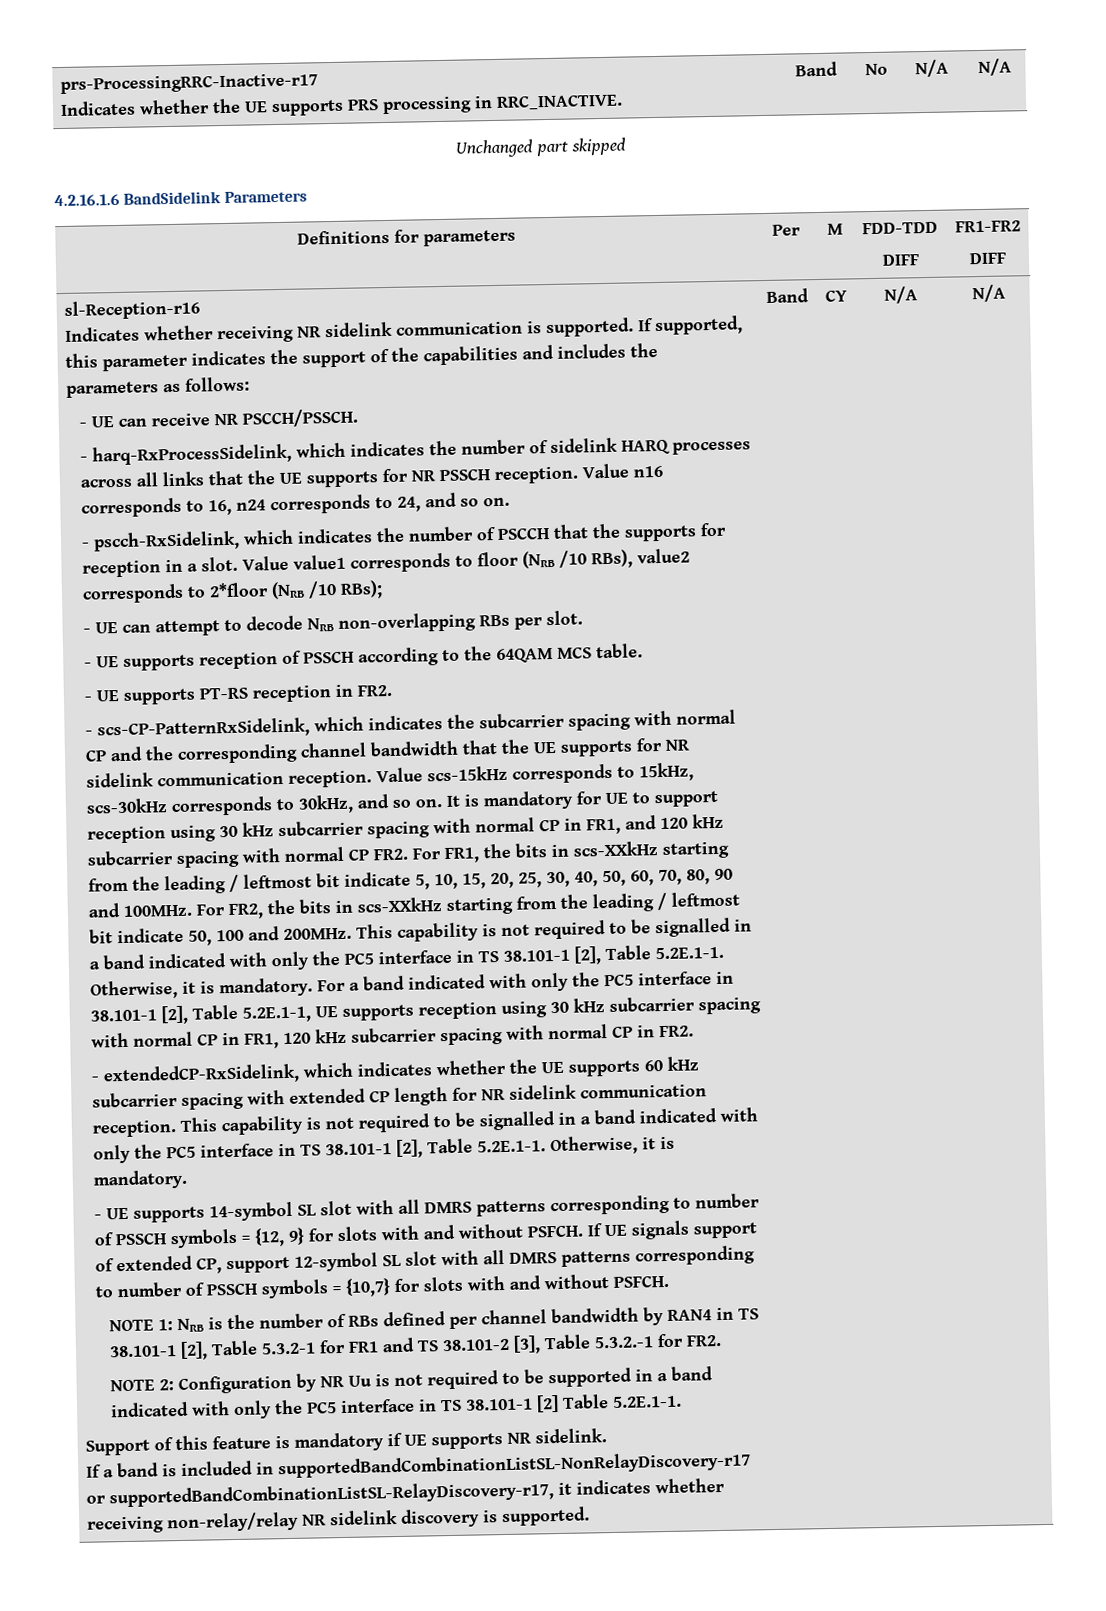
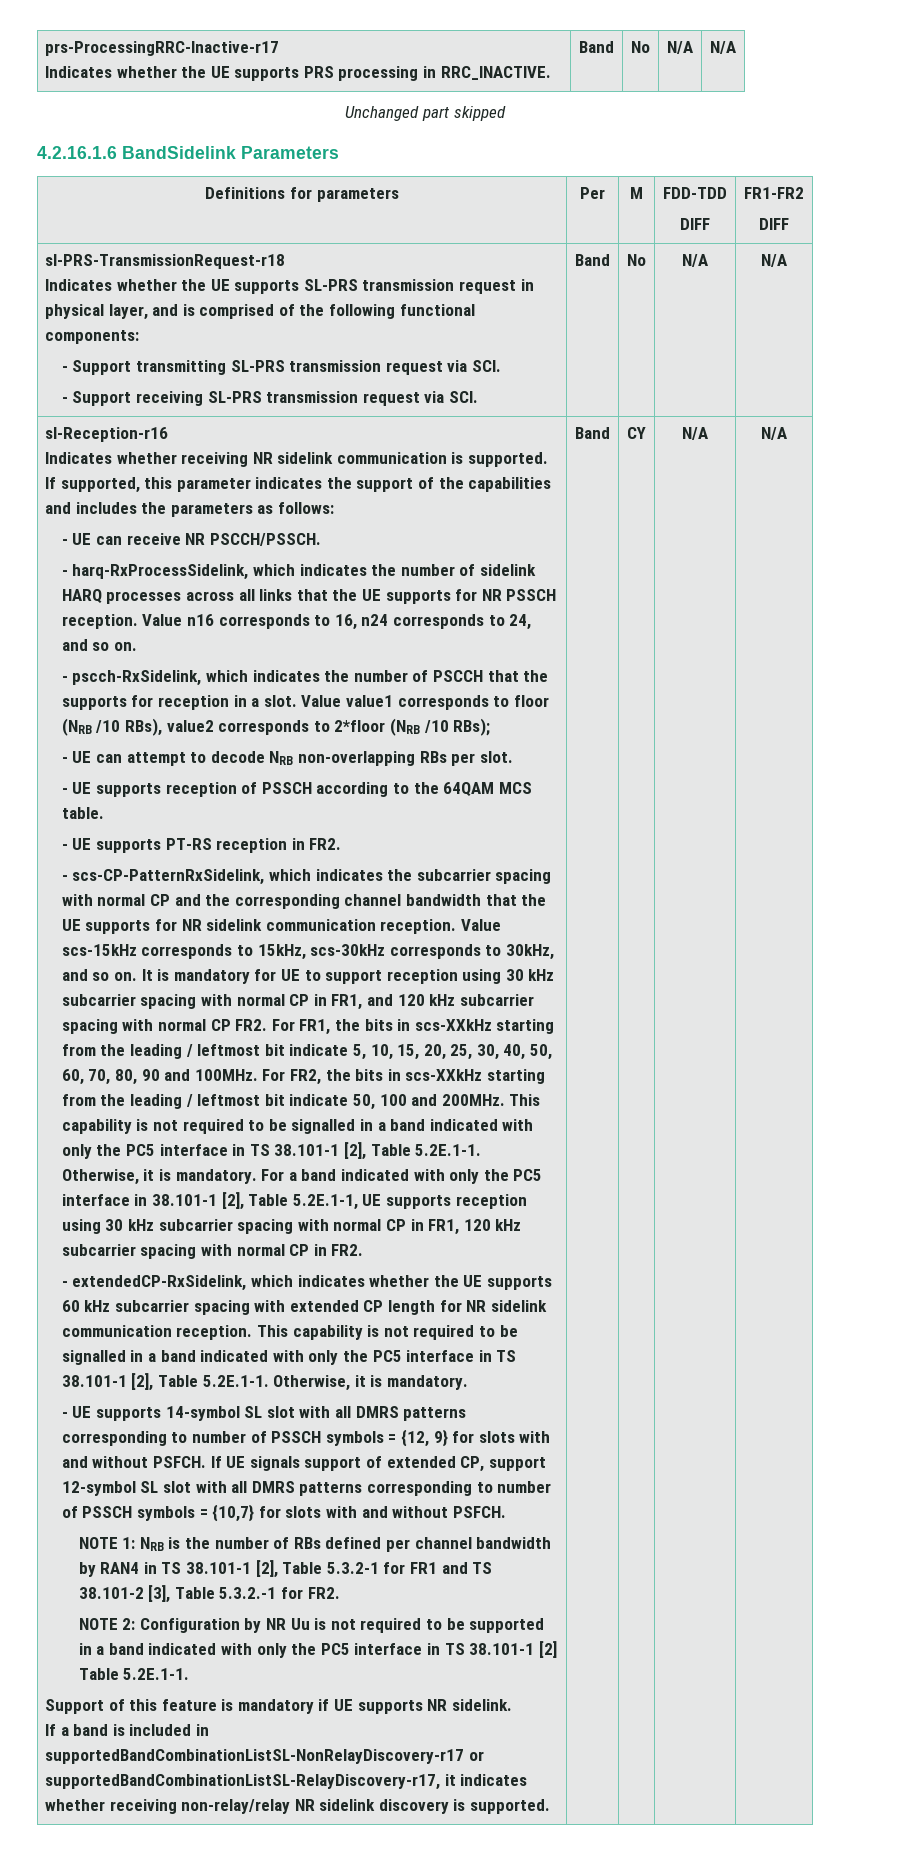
(1007, 258) none -> [44,254,285,269] [44,279,534,294] [44,304,475,320] [44,330,139,344] [61,360,501,375] [61,391,478,406] [575,254,610,266] [627,254,646,266] [682,254,708,267] [761,254,787,267] // sl-PRS-TransmissionRequest-r18 // Indicates whether the UE supports SL-PRS transmission request in physical layer, and is comprised of the following functional components: // - Support transmitting SL-PRS transmission request via SCI. // - Support receiving SL-PRS transmission request via SCI. | Band | No | N/A | N/A

